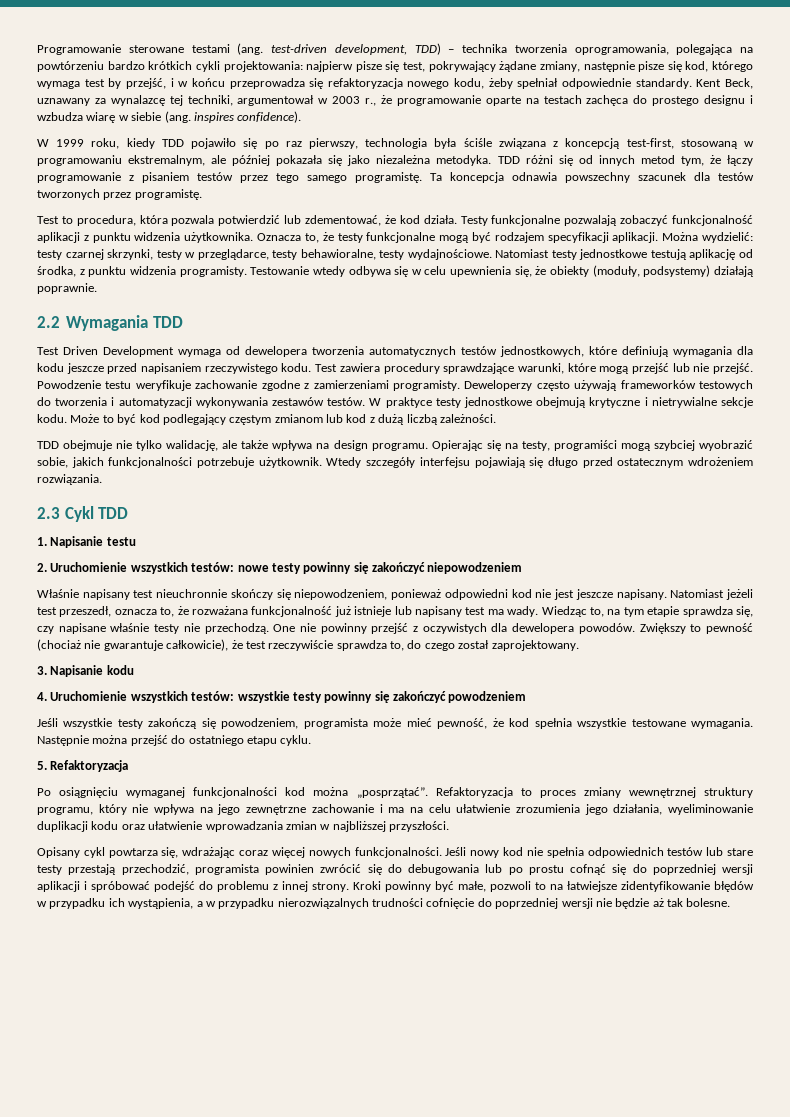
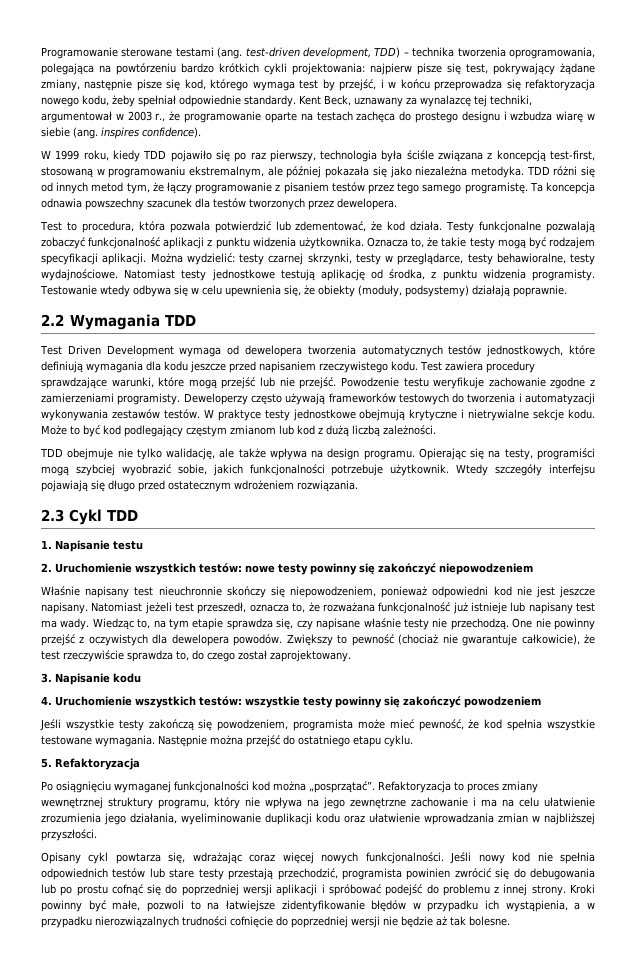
[134,189,202,200] programistę. -> [337,198,397,210] dewelopera.
[337,232,436,243] testy funkcjonalne -> [441,237,495,249] takie testy

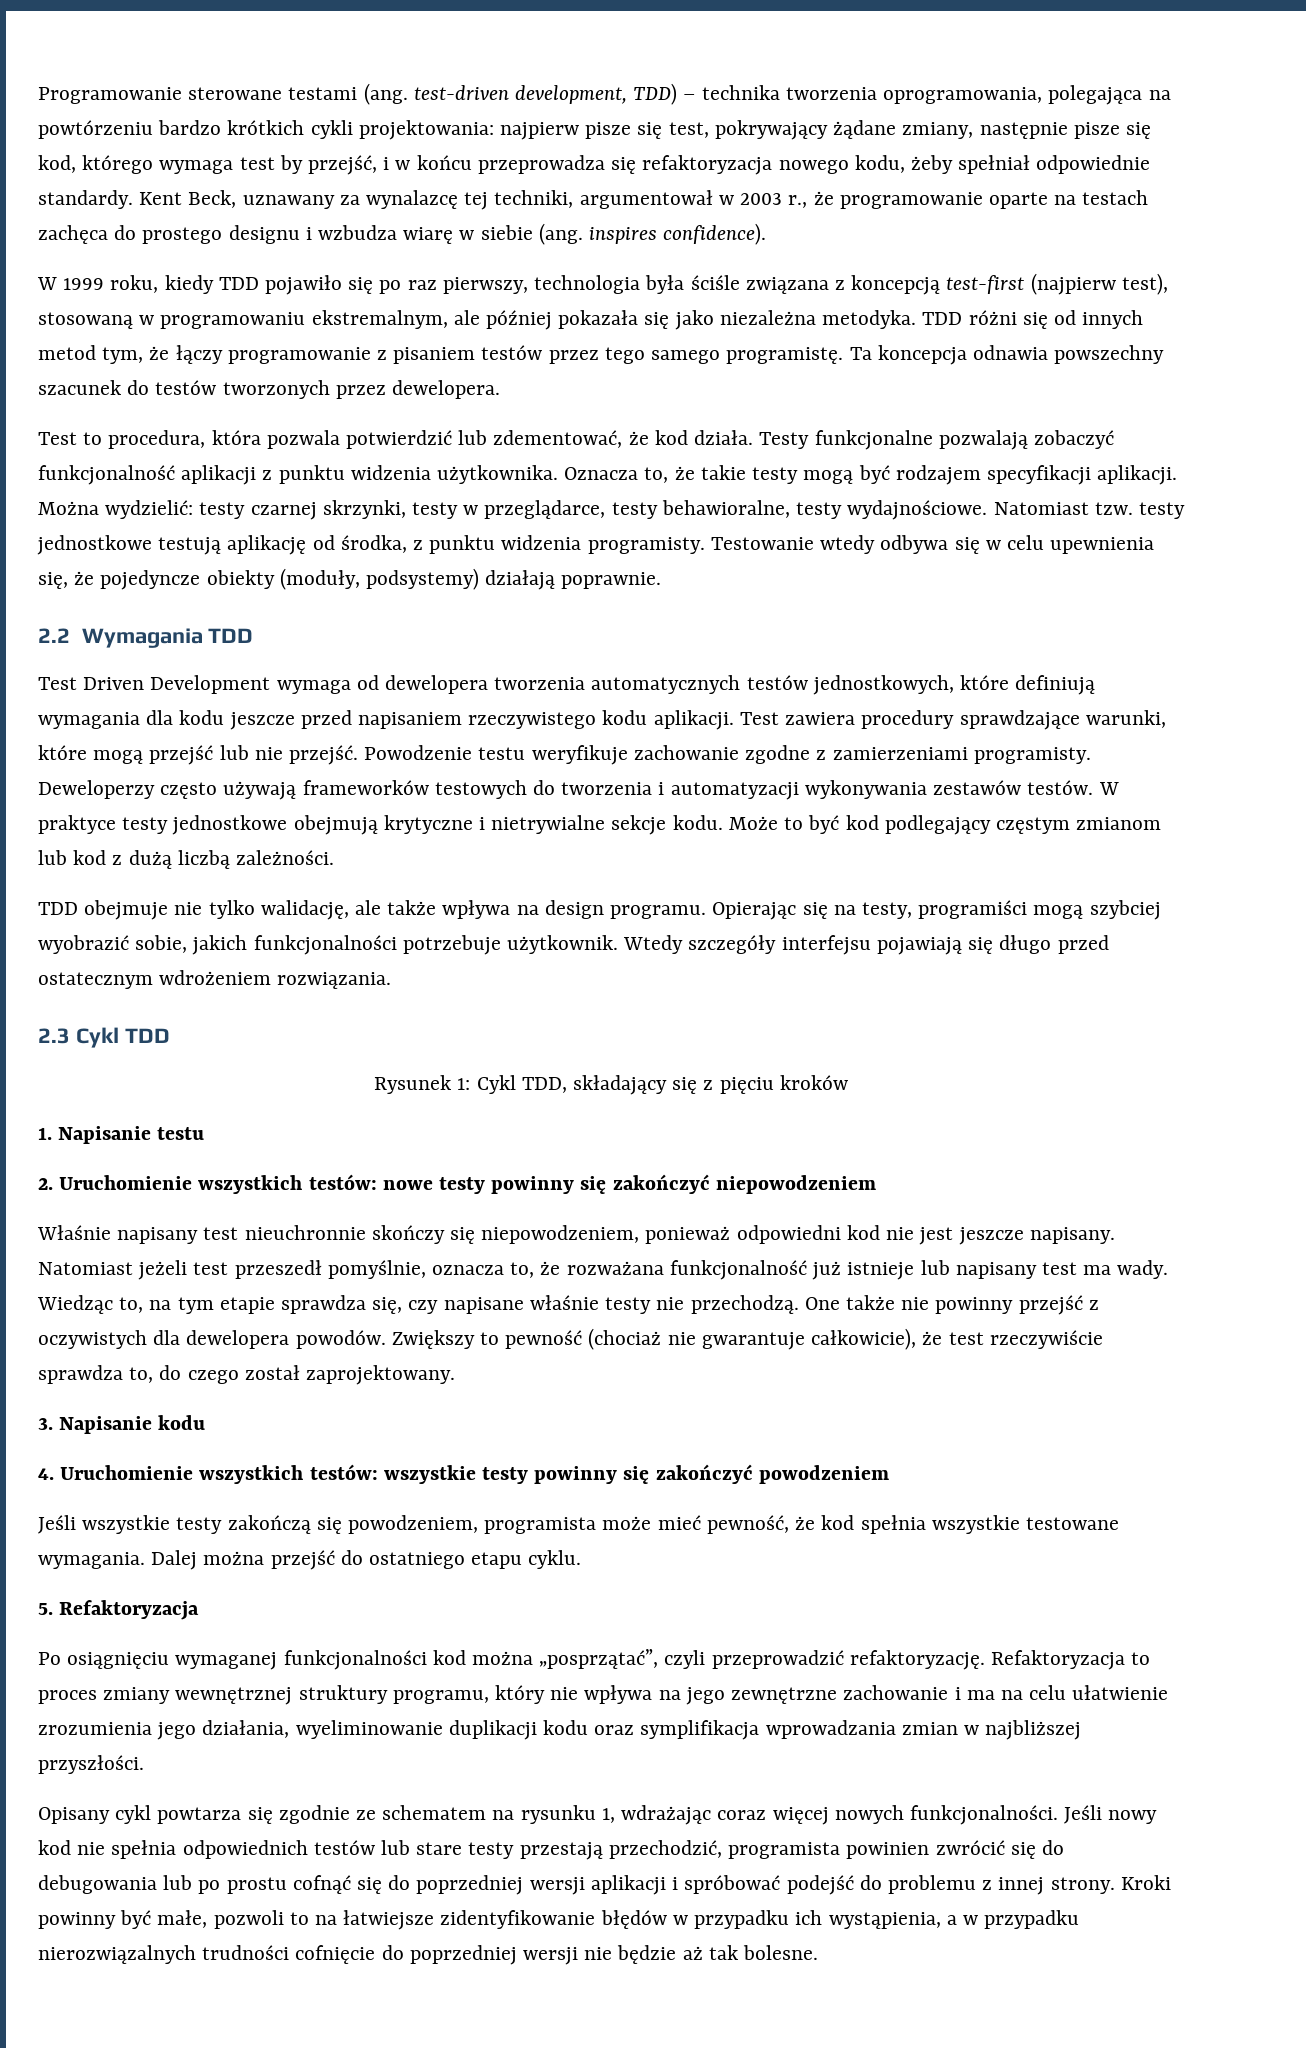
[550,150,595,161] test-first, -> [946,273,1168,295] test-first (najpierw test),
[195,198,210,208] dla -> [127,380,150,395] do
(176, 274) none -> [1094,502,1133,515] tzw.
(315, 290) none -> [100,570,201,590] pojedyncze
[391,361,418,371] kodu. -> [602,710,734,730] kodu aplikacji.
(138, 515) none -> [374,1075,848,1095] // Rysunek 1: Cykl TDD, składający się z pięciu kroków
[197,602,247,614] przeszedł, -> [234,1260,426,1279] przeszedł pomyślnie,
(533, 623) none -> [845,1295,895,1310] także
[158,735,207,747] Następnie -> [151,1550,198,1570] Dalej
[309,781,375,793] „posprzątać”. -> [539,1649,985,1670] „posprzątać”, czyli przeprowadzić refaktoryzację.
[369,813,420,823] ułatwienie -> [640,1720,760,1740] symplifikacja
[168,852,186,864] się, -> [247,1805,615,1824] się zgodnie ze schematem na rysunku 1,

